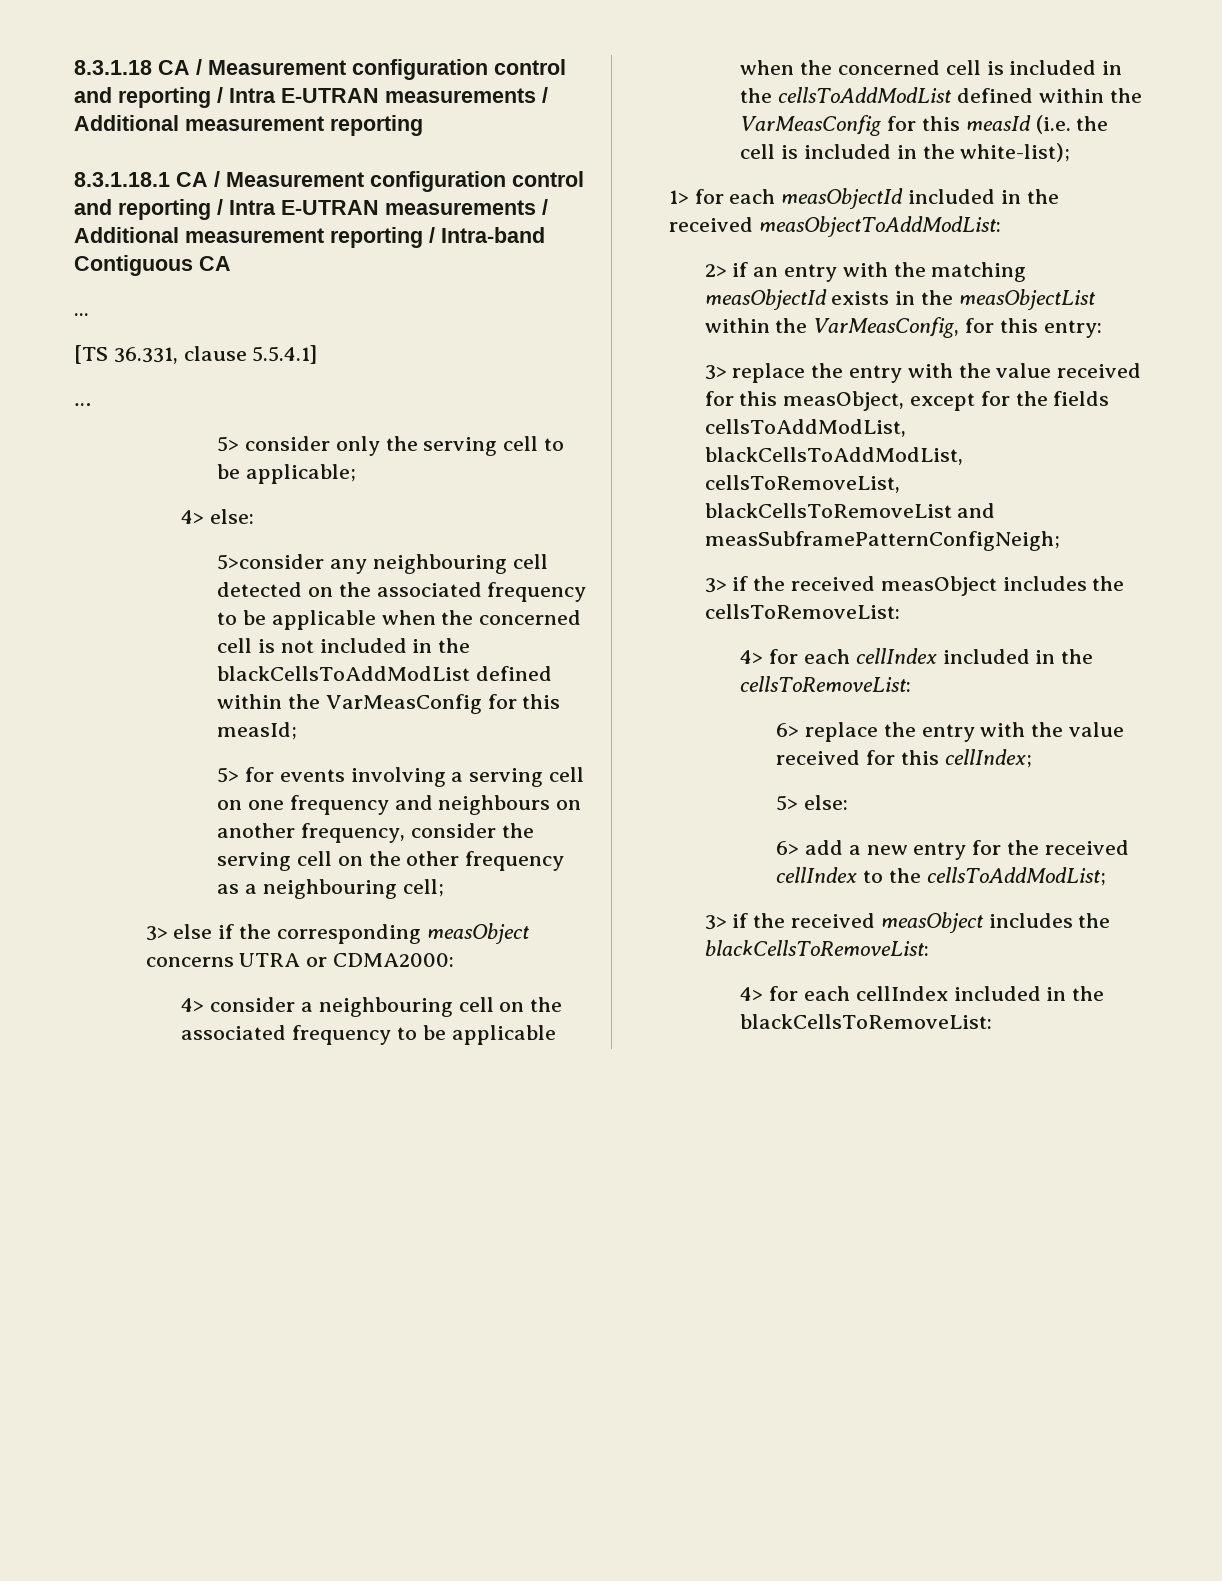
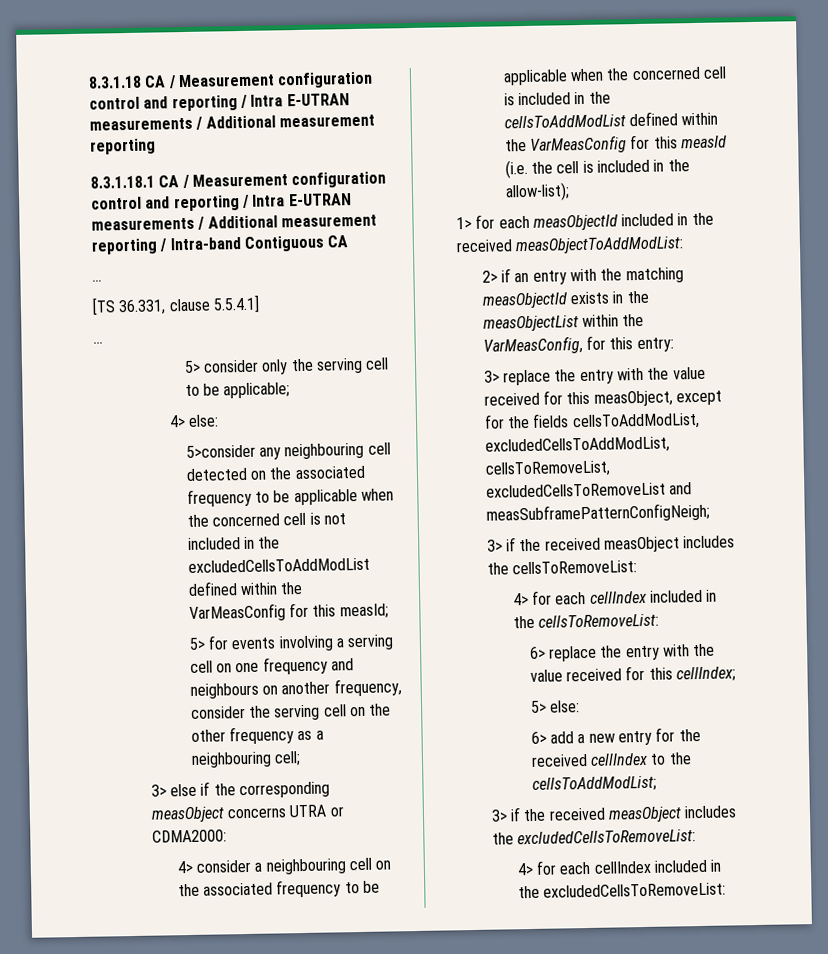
[217,666,471,681] blackCellsToAddModList -> [187,557,370,574] excludedCellsToAddModList
[960,143,1071,162] white-list); -> [504,182,570,202] allow-list);
[704,447,963,465] [704,475,900,493] [704,503,952,518] blackCellsToAddModList, cellsToRemoveList, blackCellsToRemoveList -> [484,436,670,455] [484,460,611,478] [485,482,666,498] excludedCellsToAddModList, cellsToRemoveList, excludedCellsToRemoveList
[704,940,929,956] [740,986,1105,1001] [740,1014,993,1029] blackCellsToRemoveList: // 4> for each cellIndex included in the blackCellsToRemoveList: -> [517,829,697,845] [516,859,723,876] [517,882,726,899] excludedCellsToRemoveList: // 4> for each cellIndex included in the excludedCellsToRemoveList:

